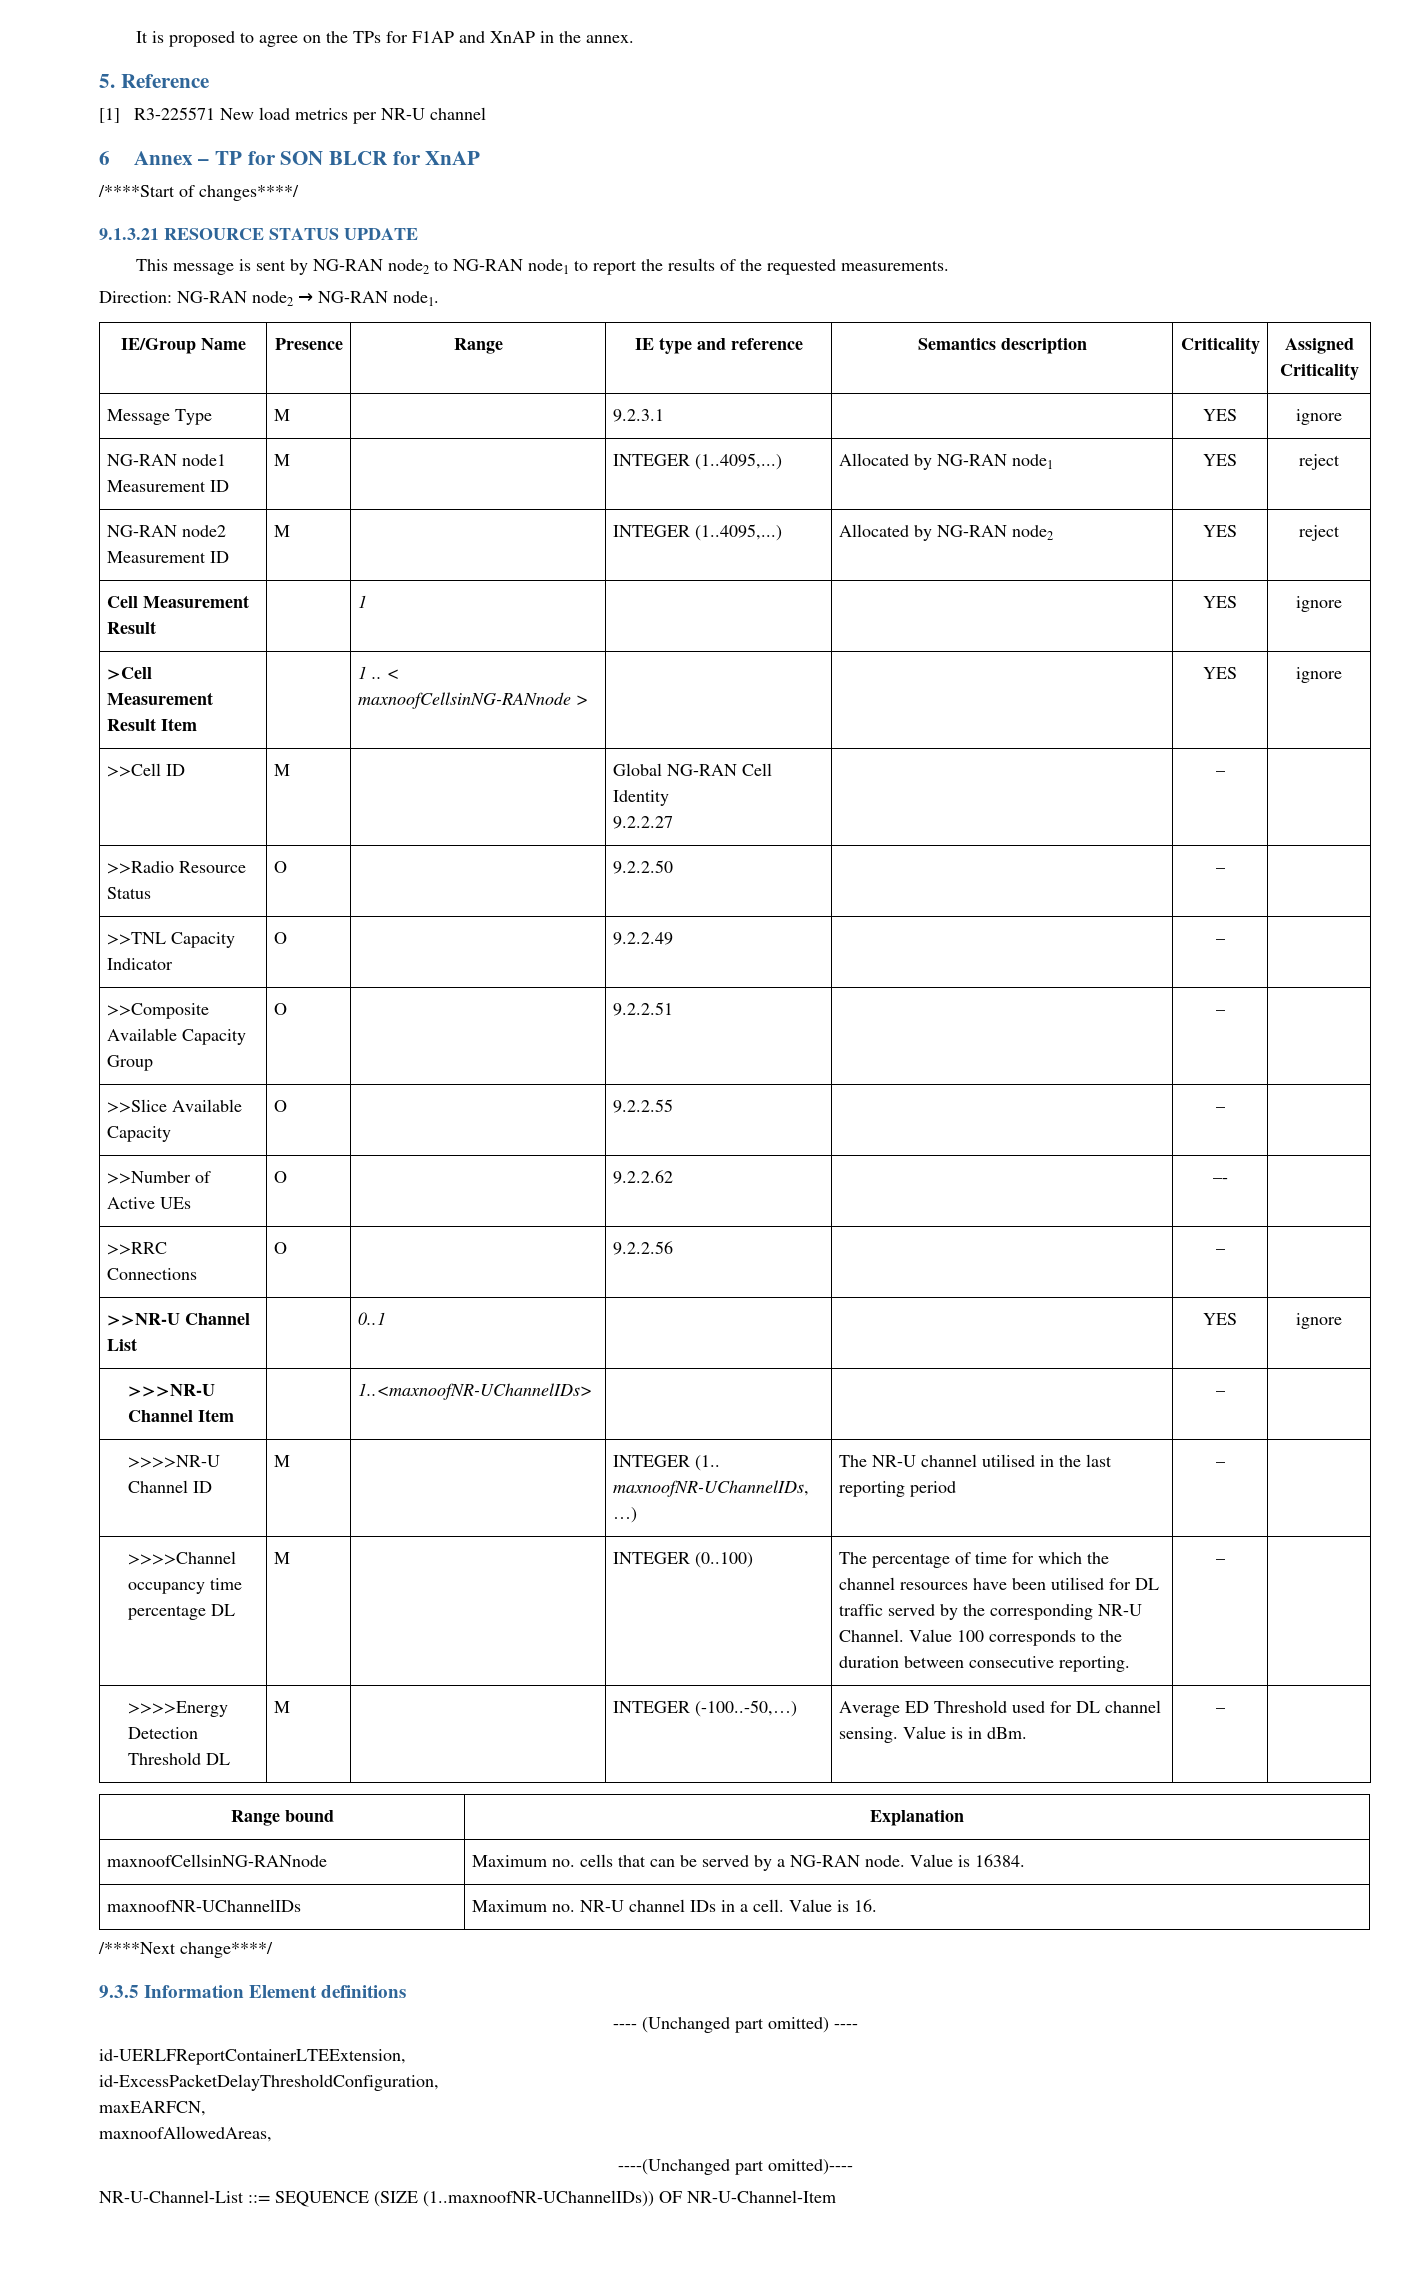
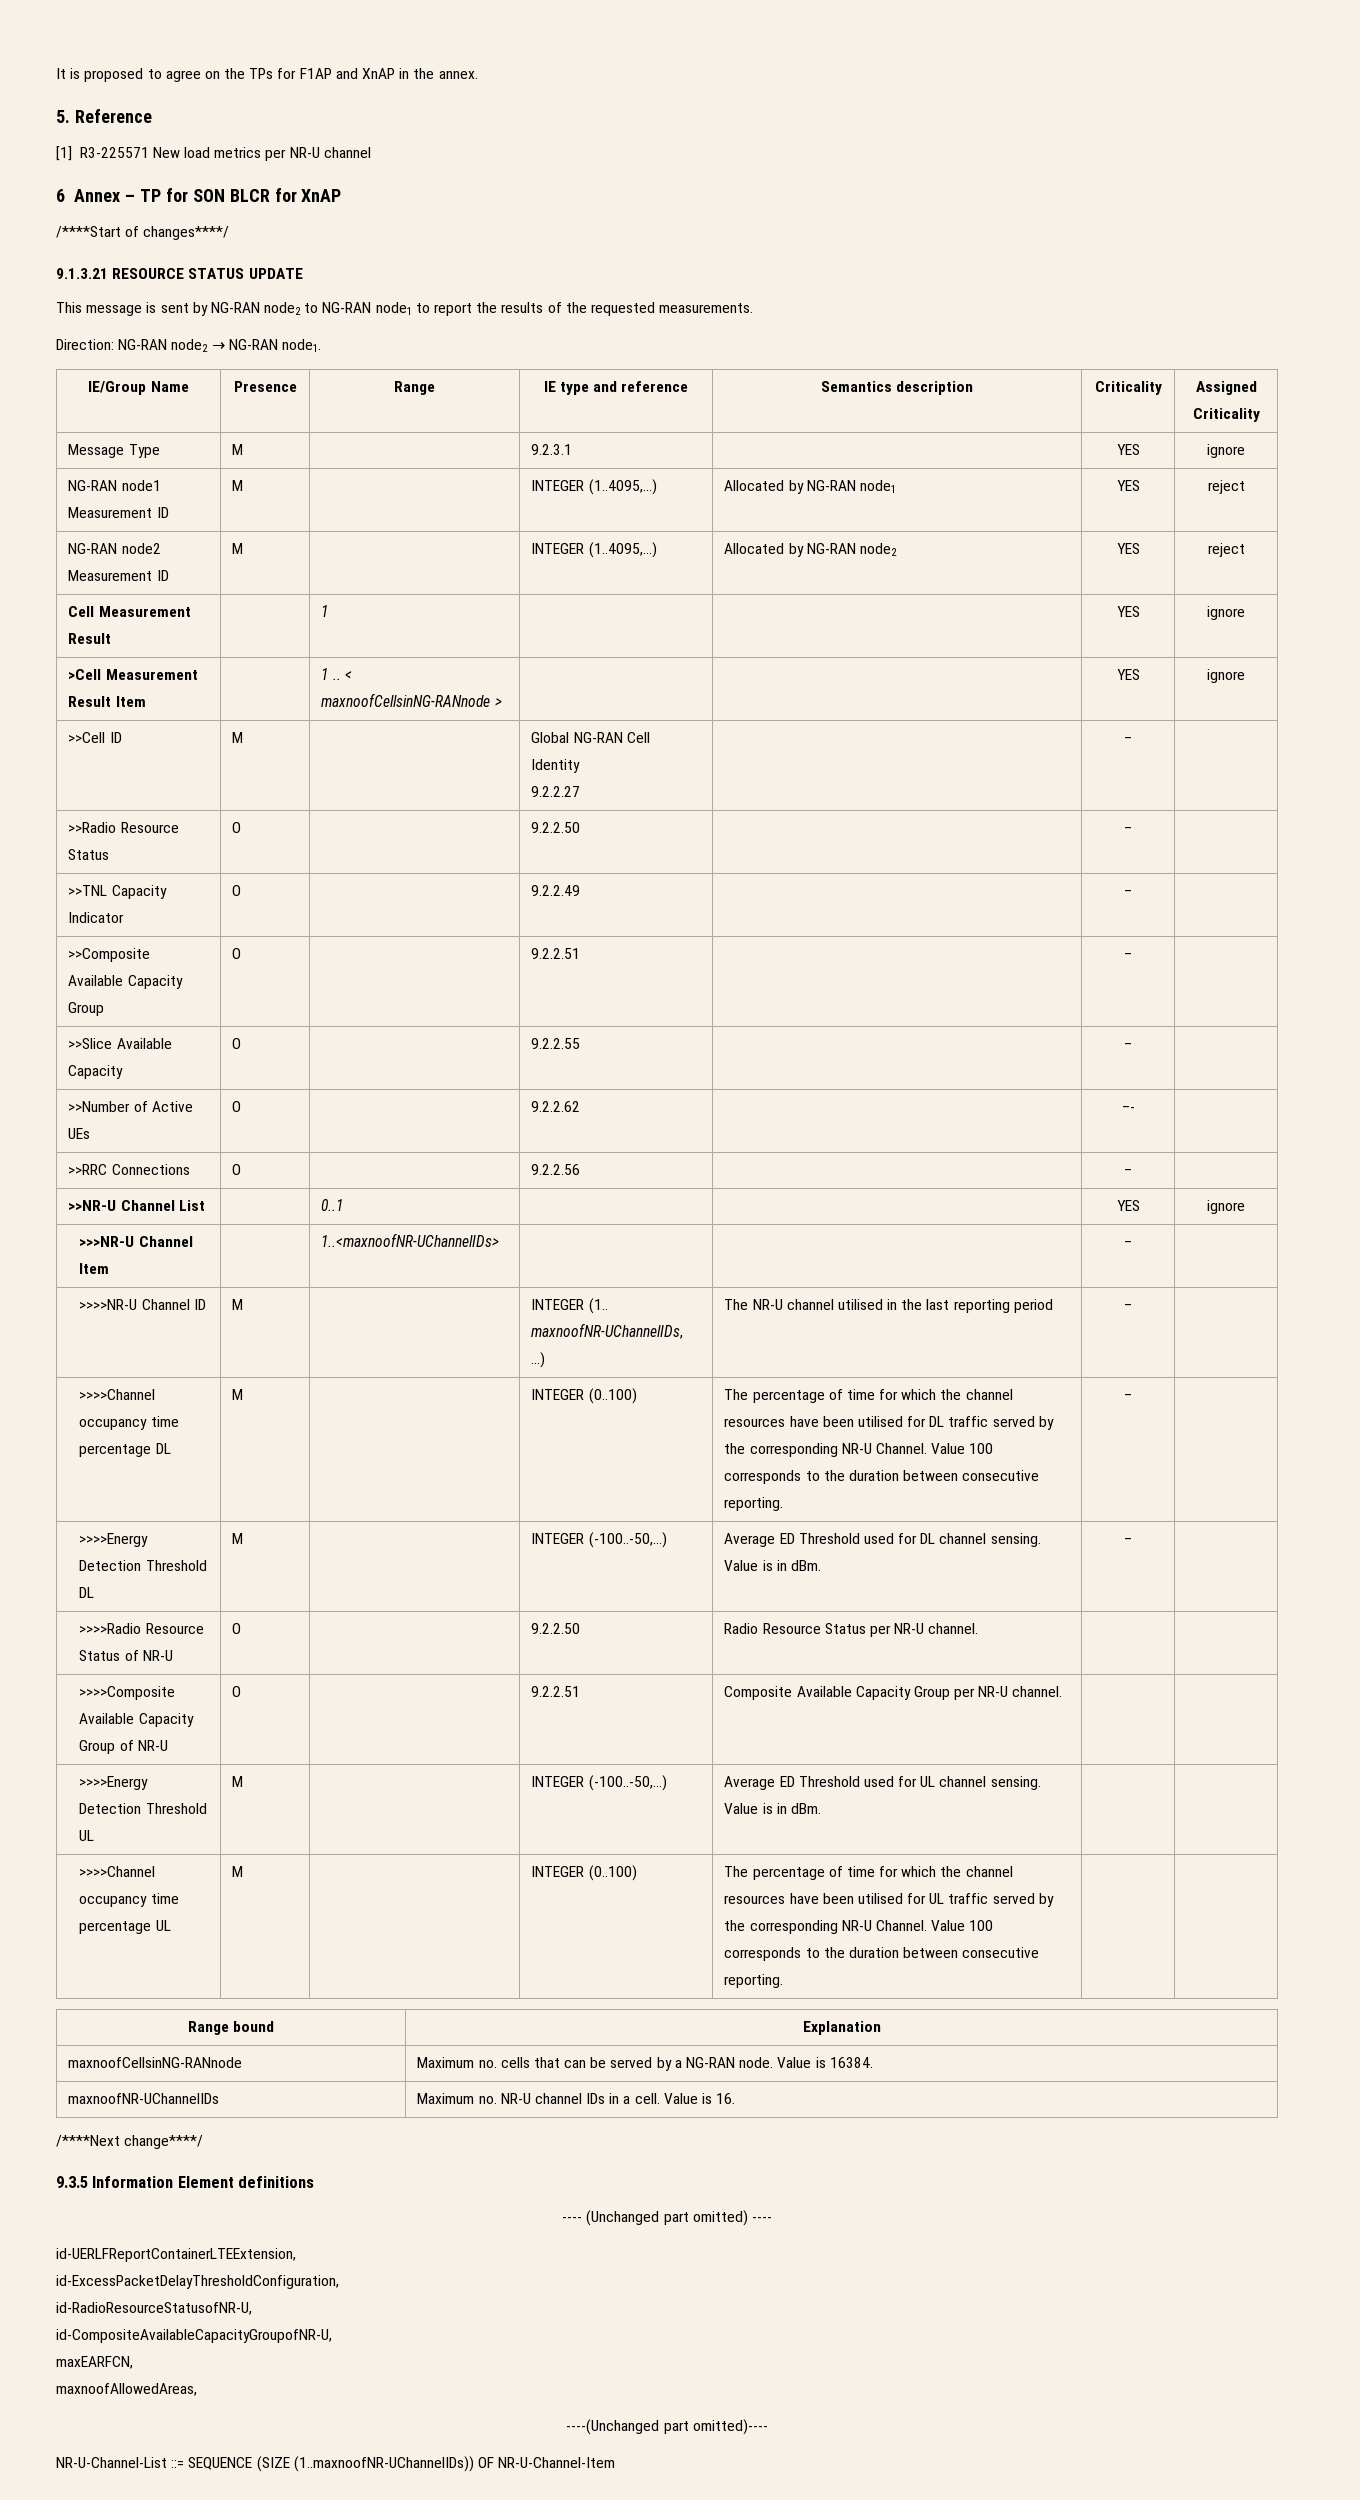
(1225, 1710) none -> [79,1623,204,1634] [79,1650,173,1661] [232,1623,242,1634] [531,1623,581,1634] [724,1623,979,1637] [79,1686,176,1700] [79,1713,194,1727] [79,1740,168,1754] [232,1686,242,1697] [531,1686,581,1697] [724,1686,1063,1700] [79,1776,149,1790] [79,1803,207,1814] [79,1830,95,1841] [232,1776,244,1787] [531,1775,667,1791] [724,1776,1041,1790] [724,1803,821,1814] [79,1866,156,1877] [79,1893,179,1907] [79,1920,171,1934] [232,1866,244,1877] [531,1865,637,1881] [724,1866,1013,1880] [724,1893,1054,1907] [724,1920,994,1934] [724,1947,1040,1961] [724,1974,784,1988] // >>>>Radio Resource Status of NR-U | O | | 9.2.2.50 | Radio Resource Status per NR-U channel. | | // >>>>Composite Available Capacity Group of NR-U | O | | 9.2.2.51 | Composite Available Capacity Group per NR-U channel. | | // >>>>Energy Detection Threshold UL | M | | INTEGER (-100..-50,…) | Average ED Threshold used for UL channel sensing. Value is in dBm. | | // >>>>Channel occupancy time percentage UL | M | | INTEGER (0..100) | The percentage of time for which the channel resources have been utilised for UL traffic served by the corresponding NR-U Channel. Value 100 corresponds to the duration between consecutive reporting. | |
(439, 2082) none -> [56,2302,252,2315] [56,2329,332,2343] // id-RadioResourceStatusofNR-U, // id-CompositeAvailableCapacityGroupofNR-U,

